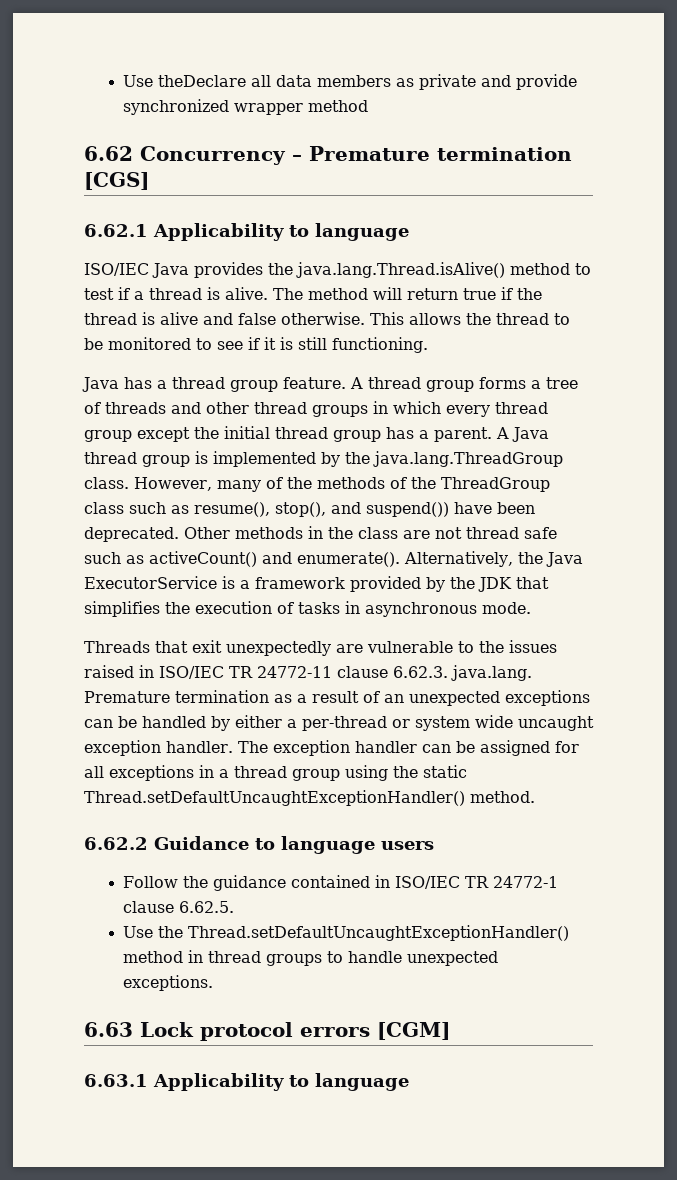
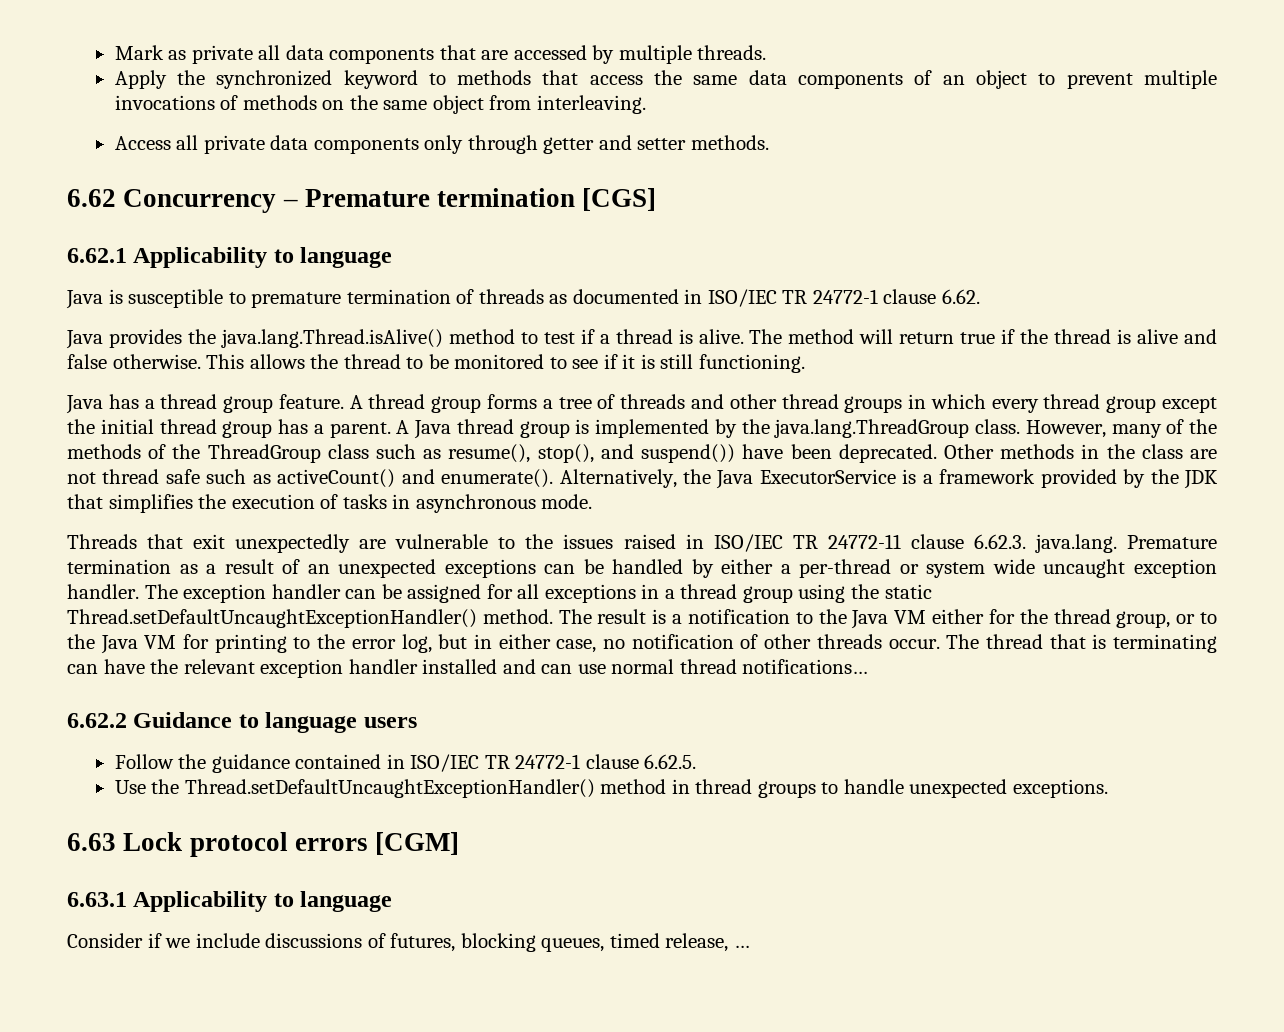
[123,74,578,90] [123,99,369,115] Use theDeclare all data members as private and provide synchronized wrapper method -> [114,45,767,64] [114,70,1218,89] [114,95,646,114] [114,135,769,154] Mark as private all data components that are accessed by multiple threads. // Apply the synchronized keyword to methods that access the same data components of an object to prevent multiple invocations of methods on the same object from interleaving. // Access all private data components only through getter and setter methods.
[84,263,149,276] ISO/IEC -> [66,289,981,309] Java is susceptible to premature termination of threads as documented in ISO/IEC TR 24772-1 clause 6.62. //
(535, 797) none -> [558,609,1218,629] [67,634,1217,654] [67,659,869,678] The result is a notification to the Java VM either for the thread group, or to the Java VM for printing to the error log, but in either case, no notification of other threads occur. The thread that is terminating can have the relevant exception handler installed and can use normal thread notifications…
(409, 1082) none -> [67,933,750,952] // Consider if we include discussions of futures, blocking queues, timed release, …

